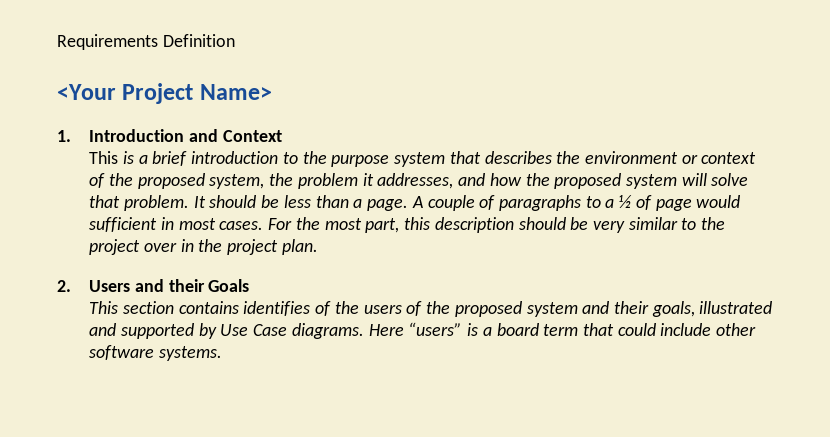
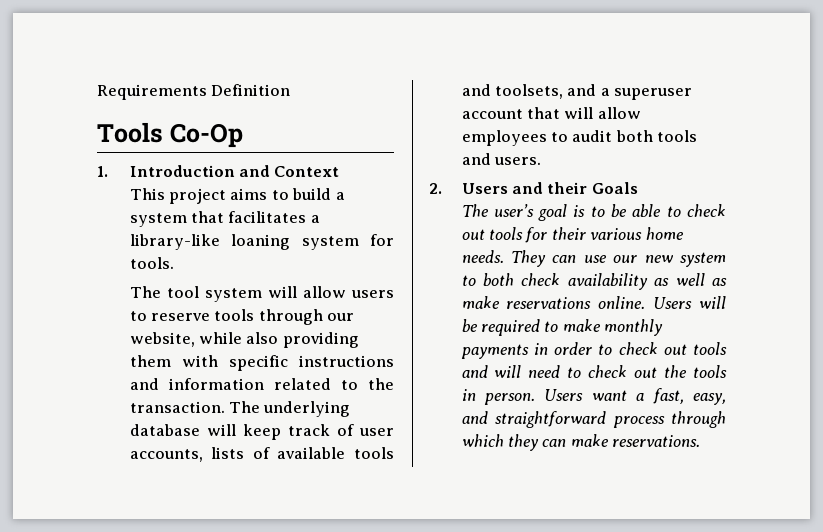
[57,83,272,104] <Your Project Name> -> [97,122,243,148] Tools Co-Op
[122,151,757,167] [89,173,749,189] [89,195,741,211] [89,217,726,233] [89,239,318,255] is a brief introduction to the purpose system that describes the environment or context of the proposed system, the problem it addresses, and how the proposed system will solve that problem. It should be less than a page. A couple of paragraphs to a ½ of page would sufficient in most cases. For the most part, this description should be very similar to the project over in the project plan. -> [169,188,345,204] [129,211,320,227] [129,234,394,250] [129,257,174,269] [129,286,394,302] [129,309,355,325] [129,332,359,348] [129,355,394,371] [129,378,394,390] [129,401,351,417] [129,424,394,440] [129,447,394,462] [461,84,693,100] [461,107,641,119] [461,130,698,146] [461,153,542,165] project aims to build a system that facilitates a library-like loaning system for tools. // The tool system will allow users to reserve tools through our website, while also providing them with specific instructions and information related to the transaction. The underlying database will keep track of user accounts, lists of available tools and toolsets, and a superuser account that will allow employees to audit both tools and users.
[89,301,773,317] [89,322,757,339] [89,345,222,361] This section contains identifies of the users of the proposed system and their goals, illustrated and supported by Use Case diagrams. Here “users” is a board term that could include other software systems. -> [461,204,726,221] [461,227,684,243] [461,250,726,267] [461,273,727,290] [461,296,726,309] [461,319,664,336] [460,342,727,359] [461,365,727,378] [461,388,726,405] [461,411,726,428] [461,434,701,451] The user’s goal is to be able to check out tools for their various home needs. They can use our new system to both check availability as well as make reservations online. Users will be required to make monthly payments in order to check out tools and will need to check out the tools in person. Users want a fast, easy, and straightforward process through which they can make reservations.

